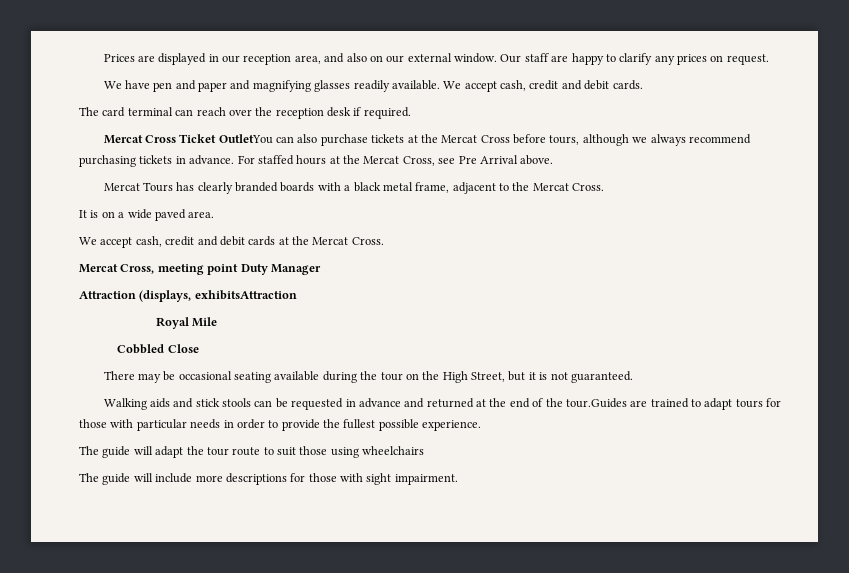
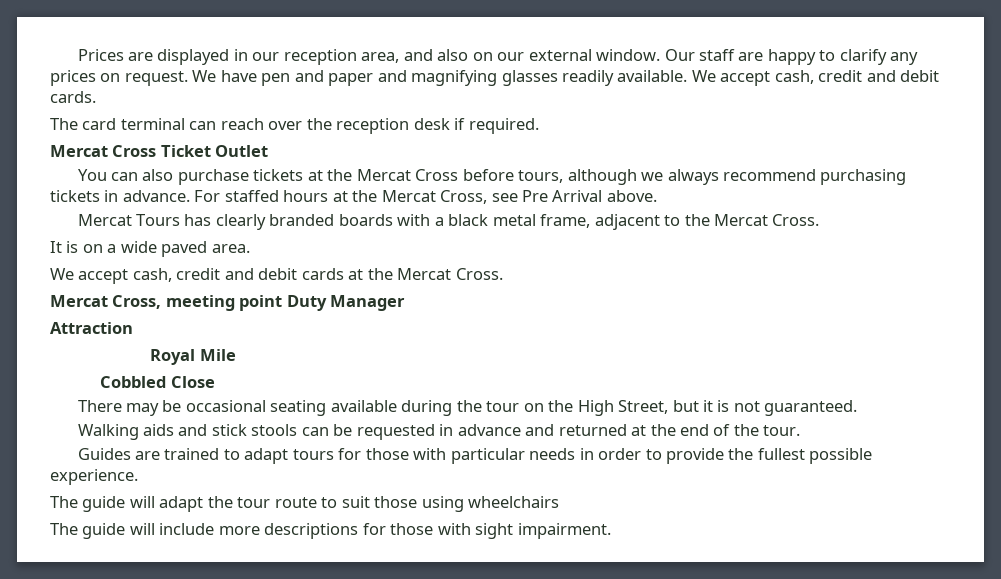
(769, 59) // -> (188, 78) none
[218,134,273,144] OutletYou -> [215,145,269,157] [77,169,107,181] Outlet // You
[139,290,297,302] (displays, exhibitsAttraction -> (133, 328) none
[565,398,627,408] tour.Guides -> [763,425,801,436] [77,448,131,460] tour. // Guides

